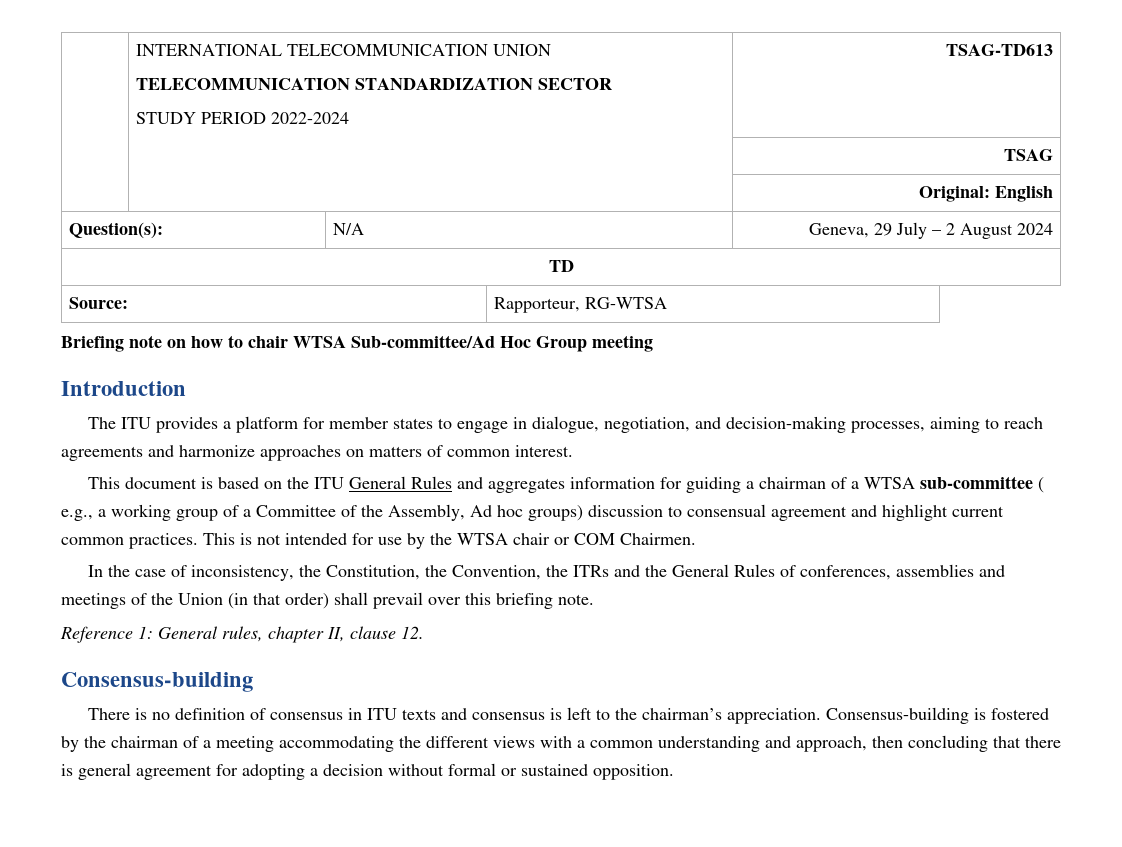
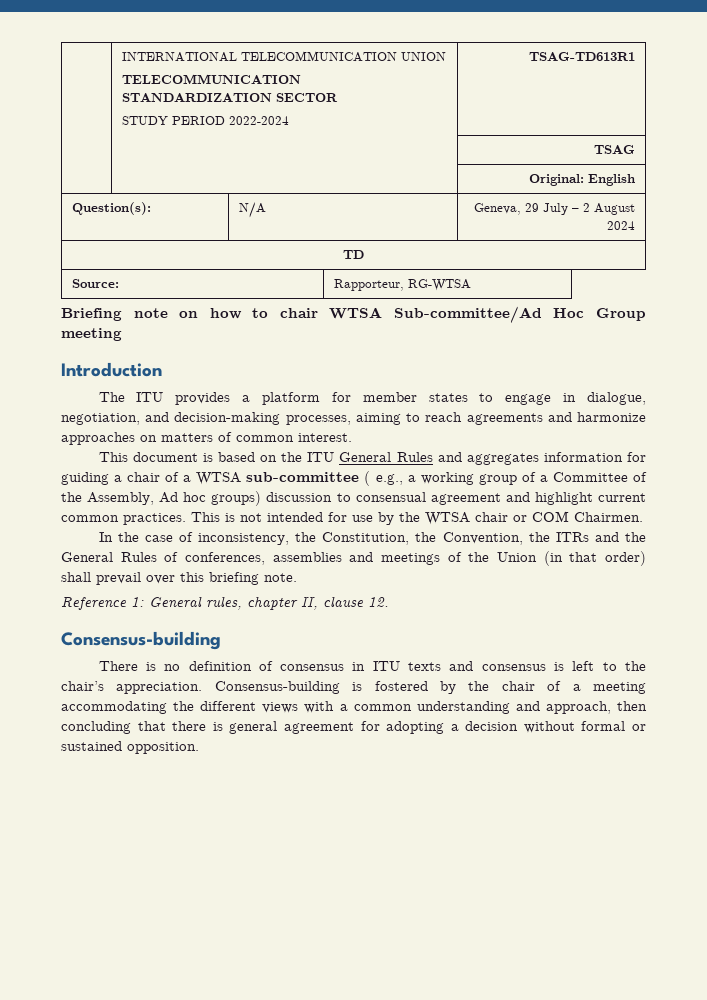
[945,44,1053,56] TSAG-TD613 -> [529,52,636,61] TSAG-TD613R1
[759,477,827,489] chairman -> [127,472,161,482] chair
[642,708,723,720] chairman’s -> [61,681,104,691] chair’s
[111,736,178,748] chairman -> [501,681,535,691] chair

